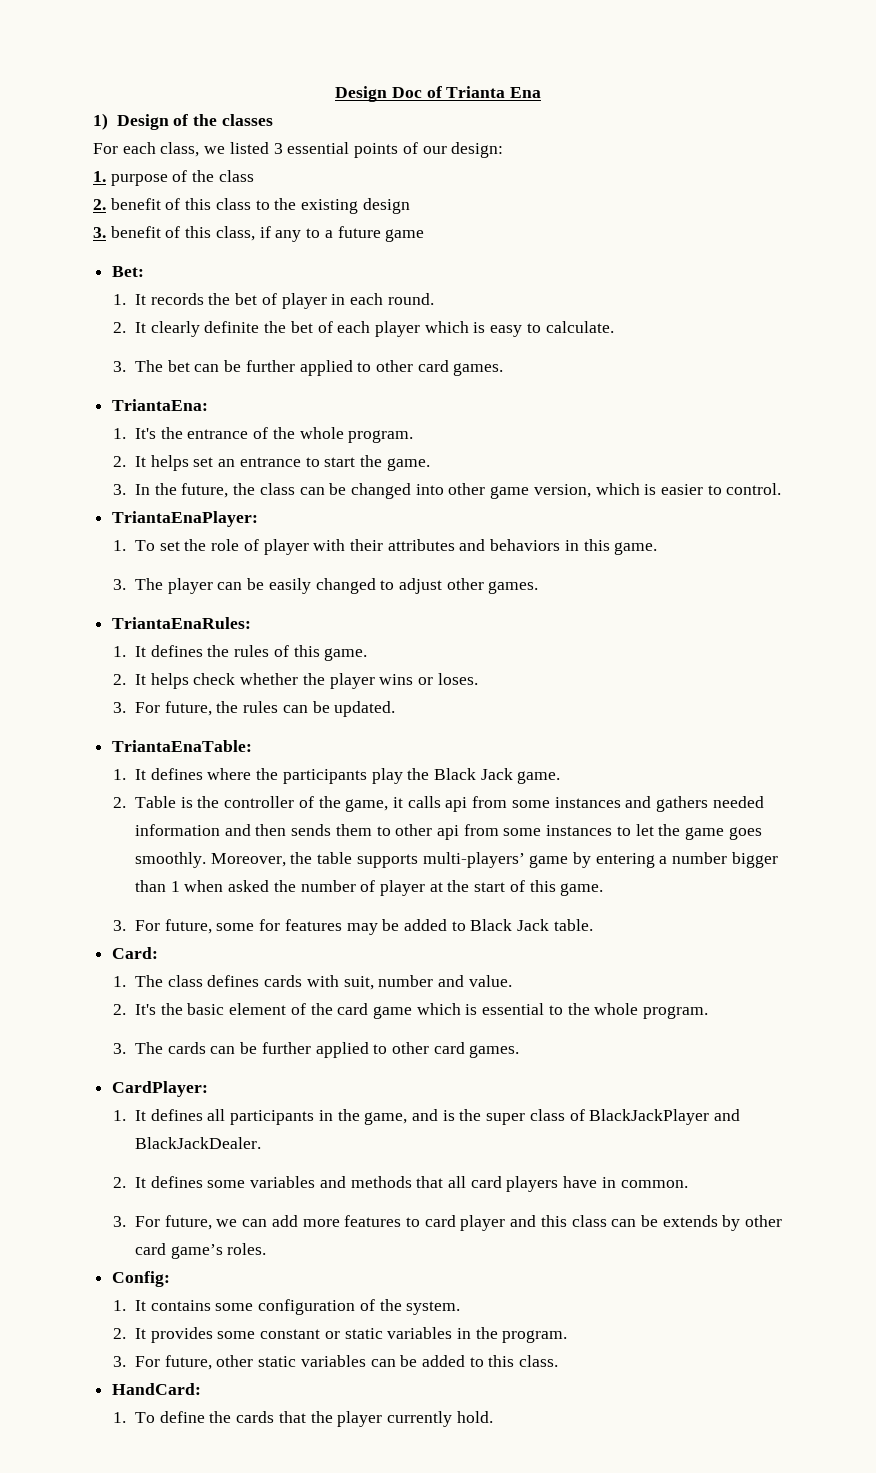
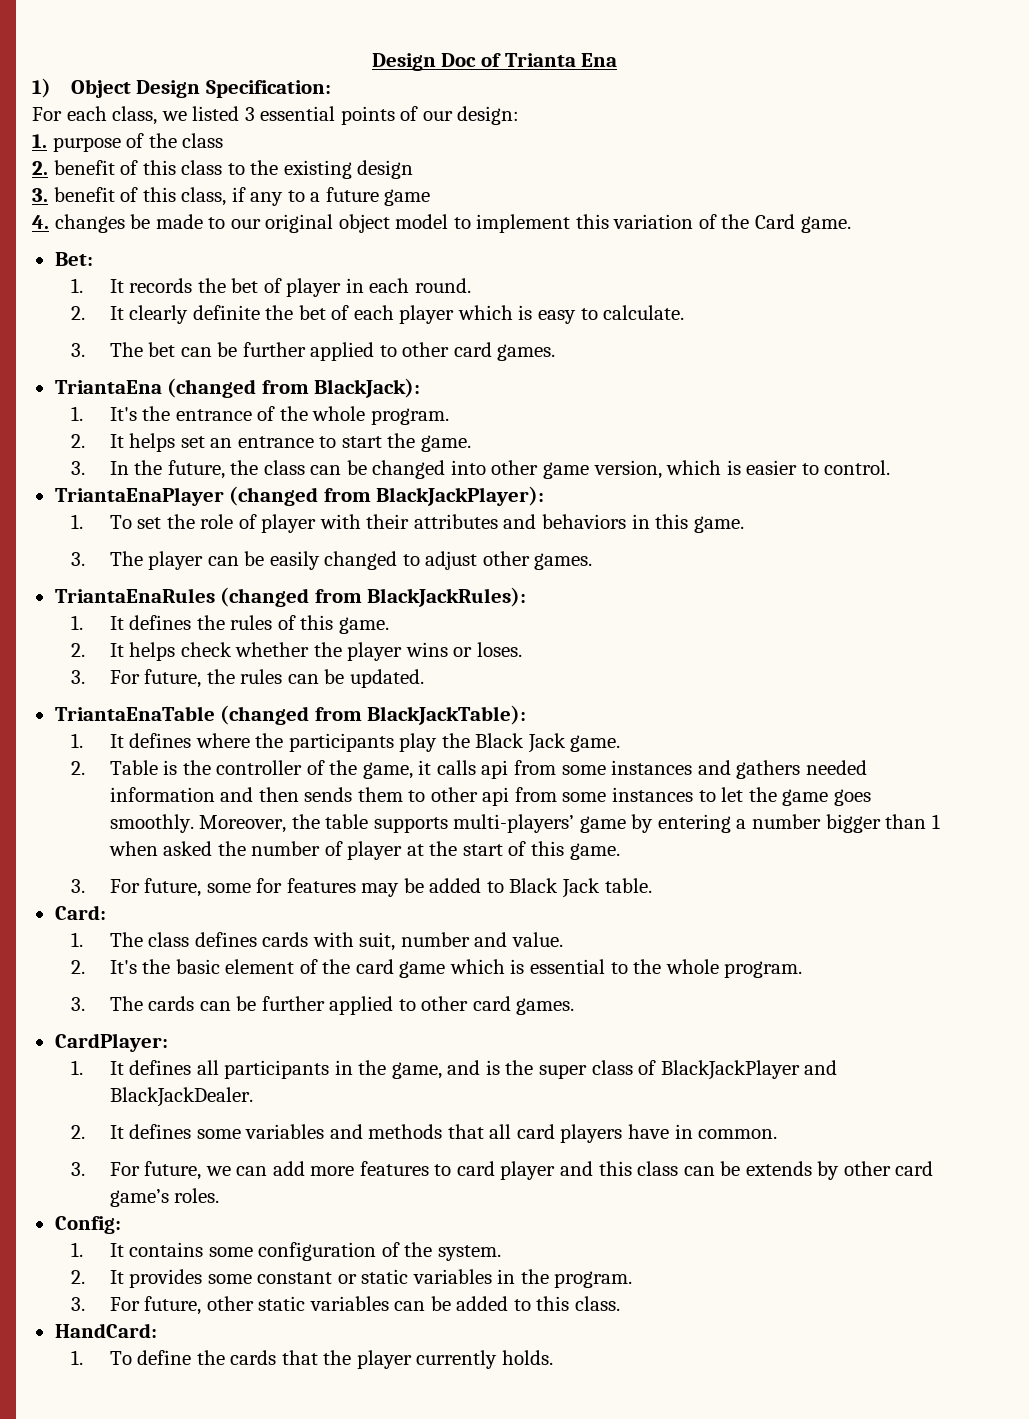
[116,114,273,130] Design of the classes -> [70,79,331,98] Object Design Specification:
(425, 235) none -> [32,214,851,233] // 4. changes be made to our original object model to implement this variation of the Card game.
[112,399,209,411] TriantaEna: -> [54,378,421,398] TriantaEna (changed from BlackJack):
[112,511,259,527] TriantaEnaPlayer: -> [54,486,545,506] TriantaEnaPlayer (changed from BlackJackPlayer):
[112,617,252,629] TriantaEnaRules: -> [54,587,527,607] TriantaEnaRules (changed from BlackJackRules):
[112,740,253,752] TriantaEnaTable: -> [54,705,527,725] TriantaEnaTable (changed from BlackJackTable):
[456,1411,493,1423] hold. -> [501,1350,553,1365] holds.

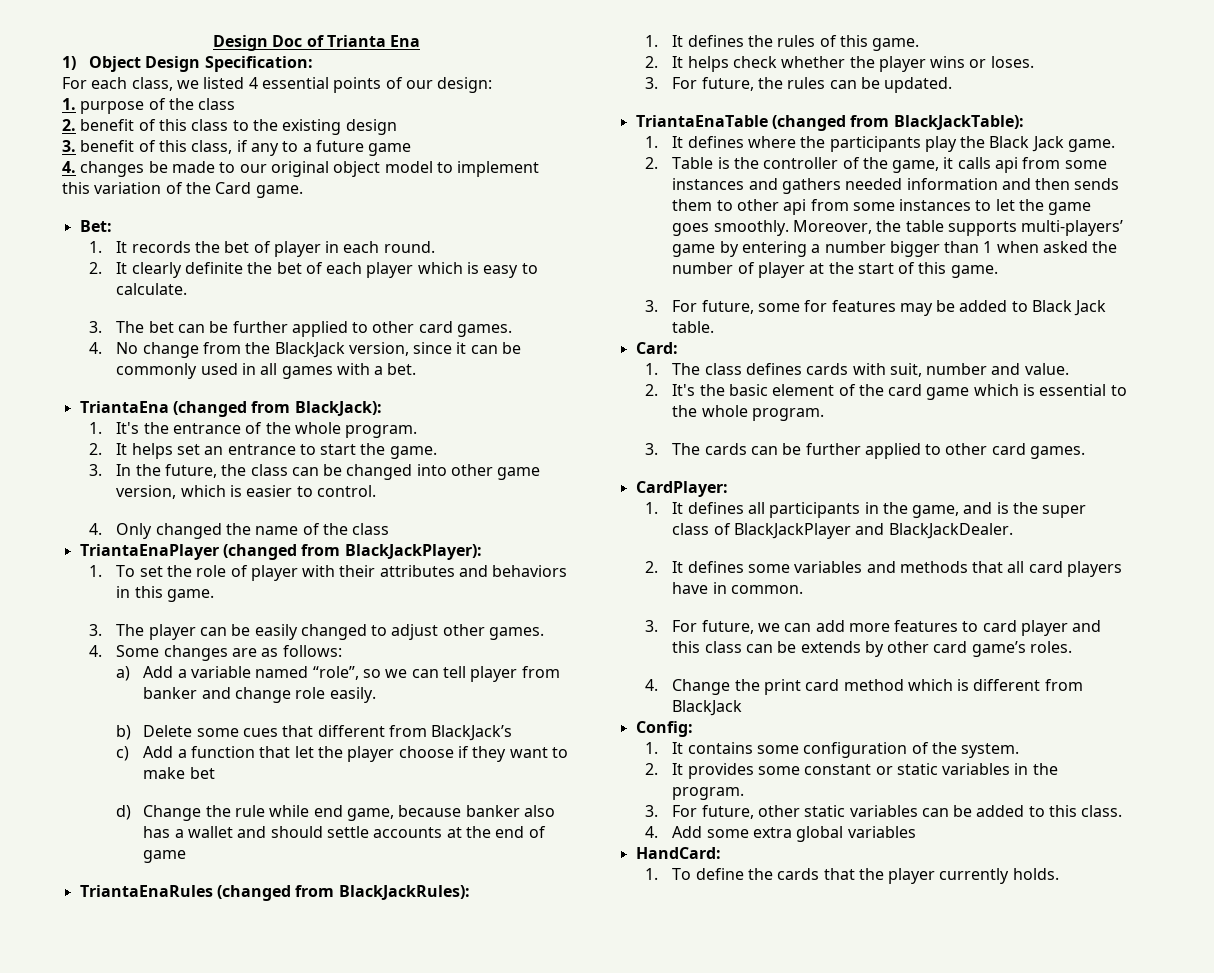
[244,107,255,121] 3 -> [248,77,258,89] 4
(556, 352) none -> [89,342,522,358] [116,363,417,379] // 4. No change from the BlackJack version, since it can be commonly used in all games with a bet.
(891, 467) none -> [89,523,390,539] // 4. Only changed the name of the class
(593, 561) none -> [89,645,342,661] [116,666,560,682] [143,687,376,703] [116,725,513,741] [116,746,568,762] [143,767,215,779] [116,805,555,821] [143,826,546,838] [143,850,187,863] // 4. Some changes are as follows: // a) Add a variable named “role”, so we can tell player from banker and change role easily. // b) Delete some cues that different from BlackJack’s // c) Add a function that let the player choose if they want to make bet // d) Change the rule while end game, because banker also has a wallet and should settle accounts at the end of game
(220, 1195) none -> [645,679,1083,695] [672,700,743,716] // 4. Change the print card method which is different from BlackJack
(621, 1303) none -> [645,826,916,842] // 4. Add some extra global variables

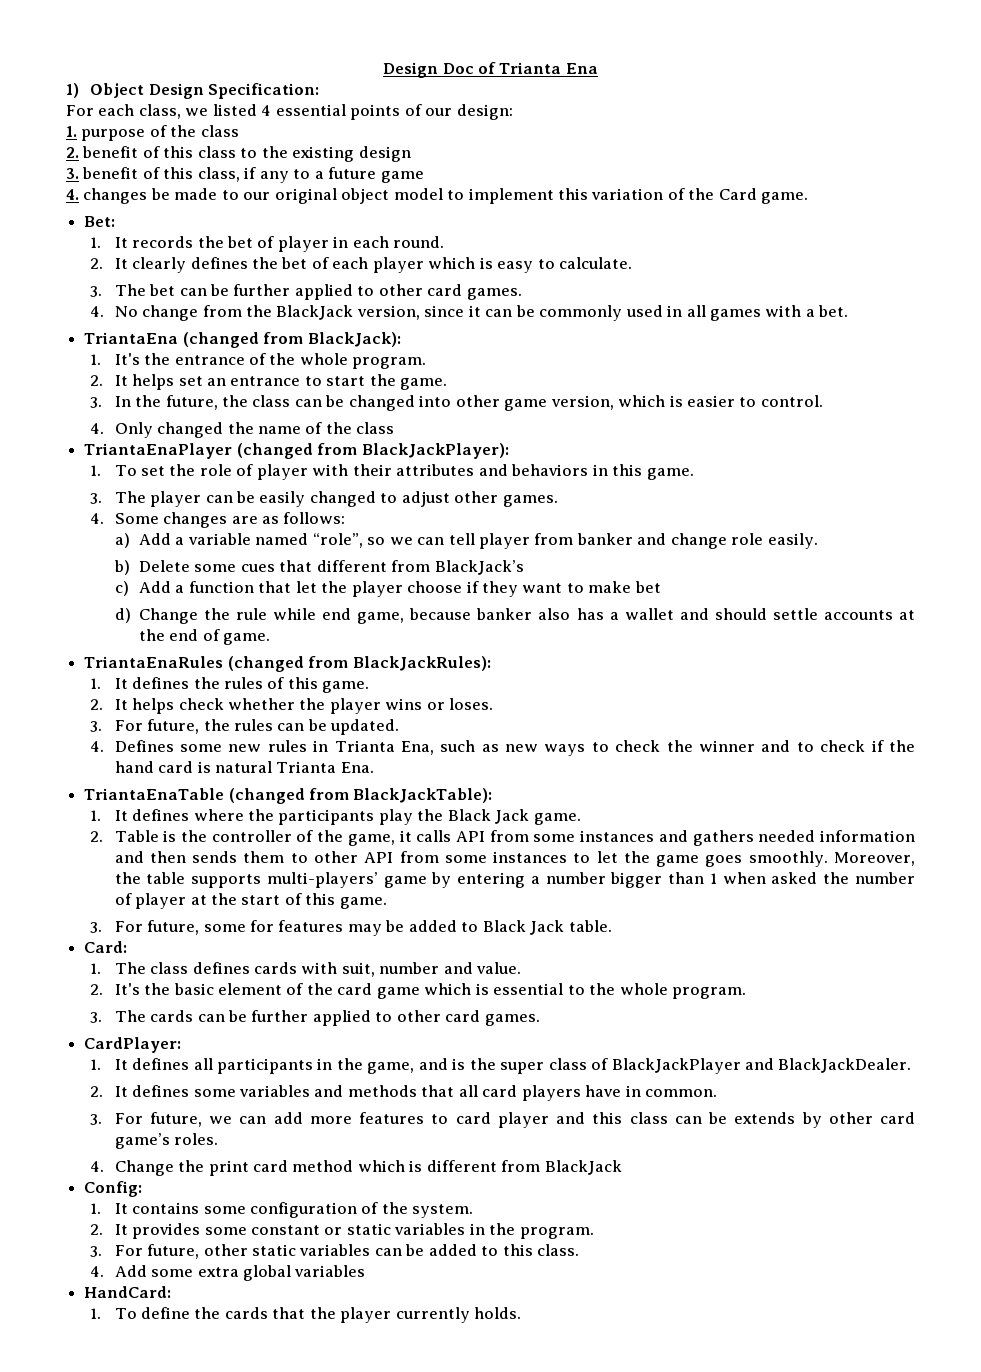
[184,262,243,274] definite -> [190,257,248,269] defines
[143,850,187,863] game -> [223,633,271,645] game.
(953, 85) none -> [90,740,916,756] [114,761,374,773] // 4. Defines some new rules in Trianta Ena, such as new ways to check the winner and to check if the hand card is natural Trianta Ena.
[995,157,1019,173] api -> [456,831,486,842] API
[783,199,807,215] api -> [364,852,394,863] API

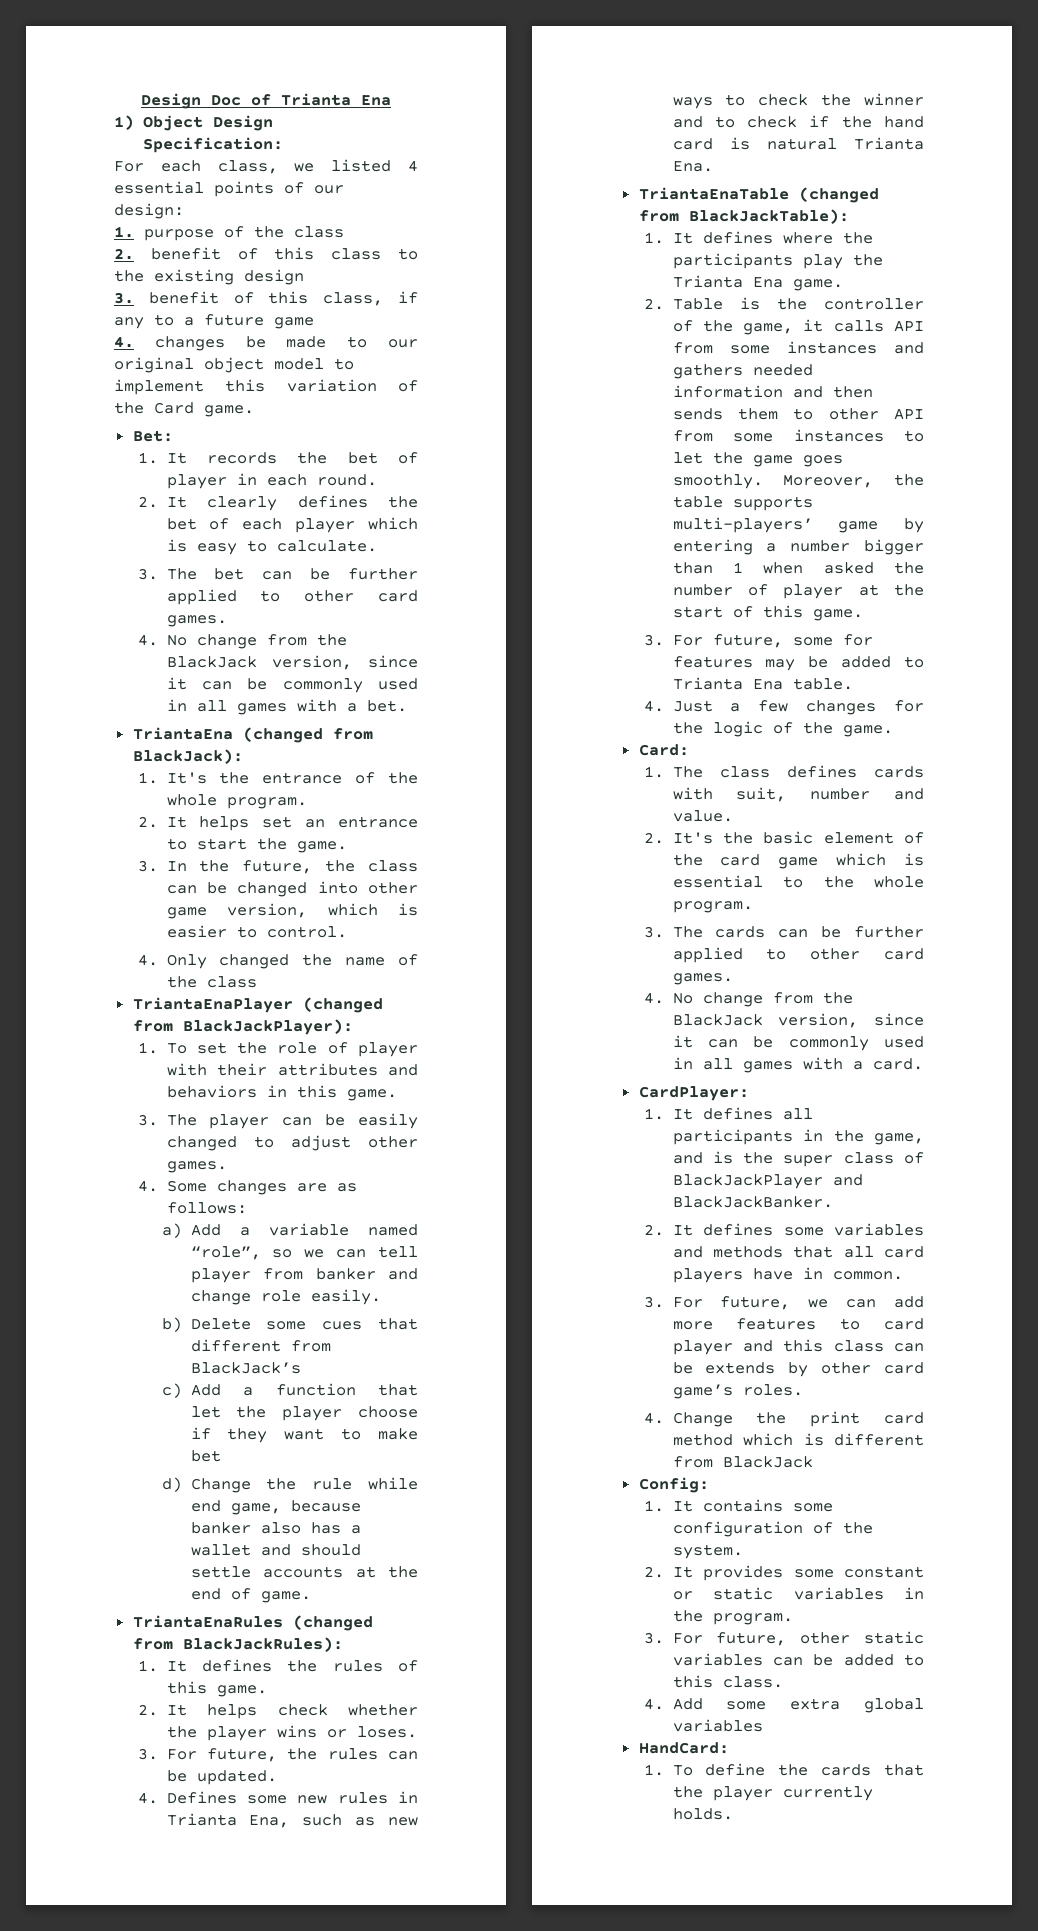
[447,809,530,824] Black Jack -> [672,275,783,288] Trianta Ena
[482,920,565,935] Black Jack -> [672,677,783,690] Trianta Ena
(612, 926) none -> [644,700,924,715] [672,721,893,737] // 4. Just a few changes for the logic of the game.
(540, 1020) none -> [644,992,853,1007] [672,1013,924,1028] [672,1035,924,1051] [672,1057,923,1073] // 4. No change from the BlackJack version, since it can be commonly used in all games with a card.
[778,1058,912,1073] BlackJackDealer. -> [672,1196,833,1208] BlackJackBanker.

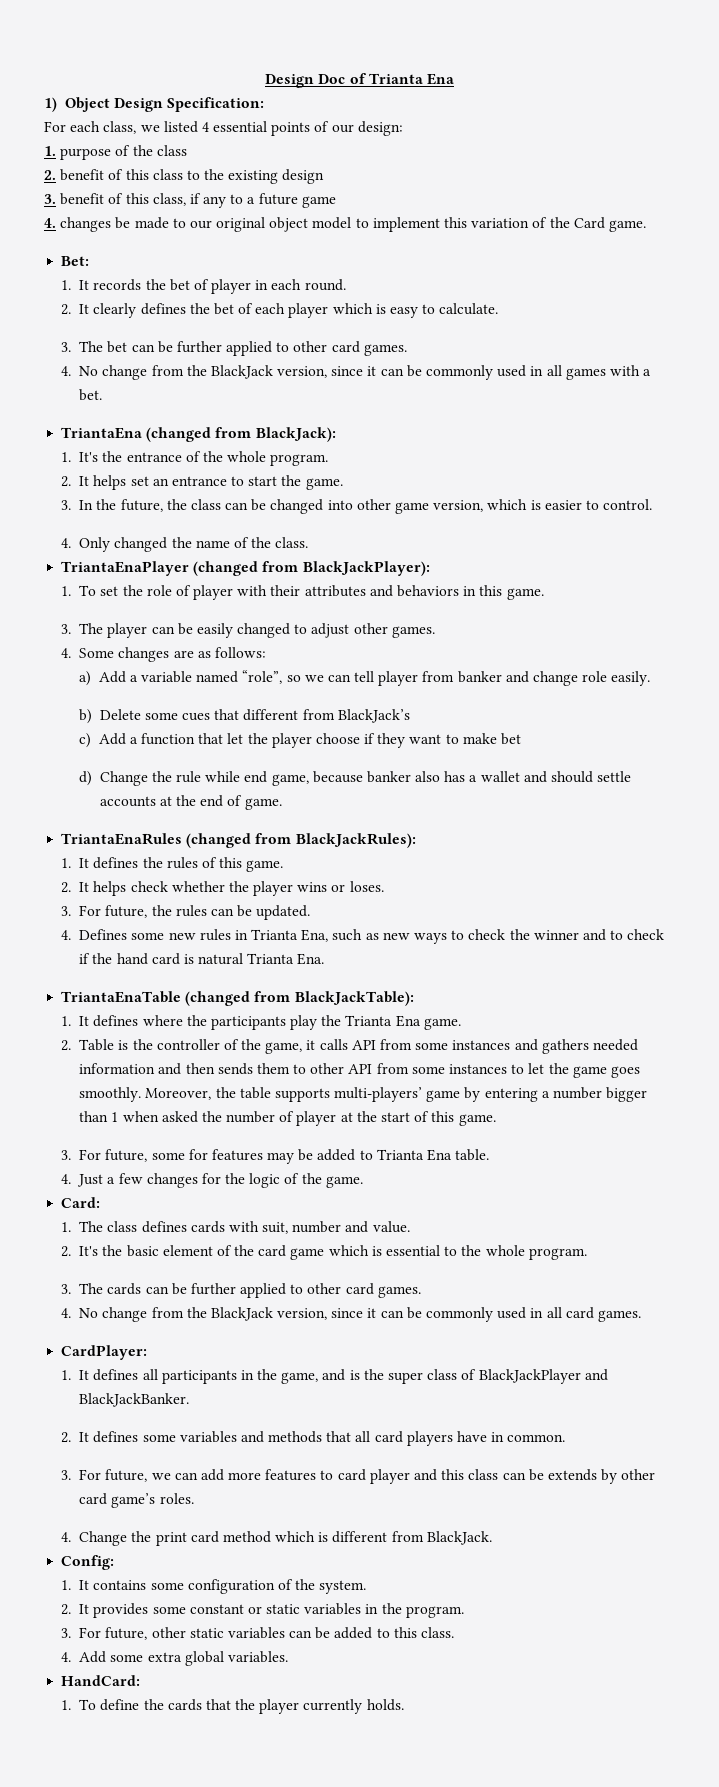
[206,976,257,988] class -> [275,537,309,548] class.
[742,1057,923,1073] games with a card. -> [565,1307,641,1322] card games.
[722,1456,813,1468] BlackJack -> [426,1531,492,1545] BlackJack.
[672,1719,763,1732] variables -> [227,1651,288,1663] variables.

